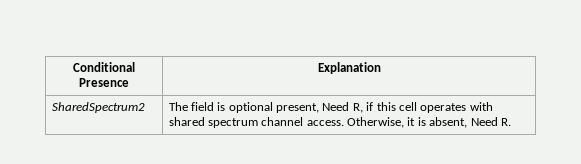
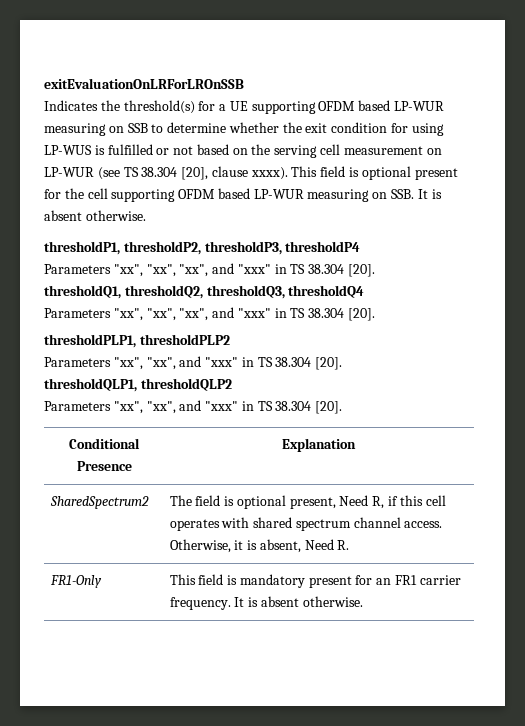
(73, 67) none -> [44,78,244,89] [44,100,445,114] [44,122,444,136] [44,144,442,158] [44,166,458,180] [44,188,442,202] [44,210,146,221] [44,241,361,255] [44,263,376,277] [44,285,365,299] [44,307,376,321] [44,334,230,348] [44,356,343,370] [44,378,232,392] [44,400,343,414] exitEvaluationOnLRForLROnSSB // Indicates the threshold(s) for a UE supporting OFDM based LP-WUR measuring on SSB to determine whether the exit condition for using LP-WUS is fulfilled or not based on the serving cell measurement on LP-WUR (see TS 38.304 [20], clause xxxx). This field is optional present for the cell supporting OFDM based LP-WUR measuring on SSB. It is absent otherwise. // thresholdP1, thresholdP2, thresholdP3, thresholdP4 // Parameters "xx", "xx", "xx", and "xxx" in TS 38.304 [20]. // thresholdQ1, thresholdQ2, thresholdQ3, thresholdQ4 // Parameters "xx", "xx", "xx", and "xxx" in TS 38.304 [20]. // thresholdPLP1, thresholdPLP2 // Parameters "xx", "xx", and "xxx" in TS 38.304 [20]. // thresholdQLP1, thresholdQLP2 // Parameters "xx", "xx", and "xxx" in TS 38.304 [20]. //
(511, 122) none -> [49,575,102,588] [169,574,461,588] [169,596,363,610] // FR1-Only | This field is mandatory present for an FR1 carrier frequency. It is absent otherwise.

